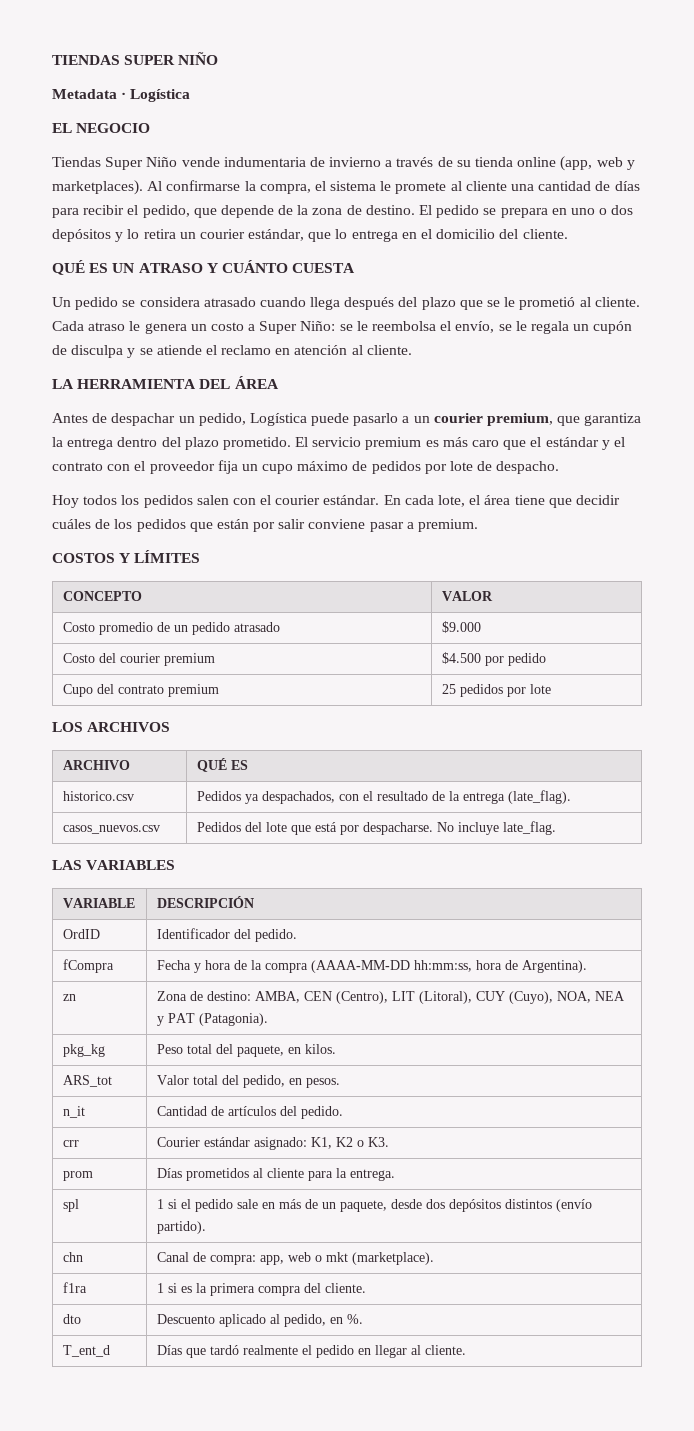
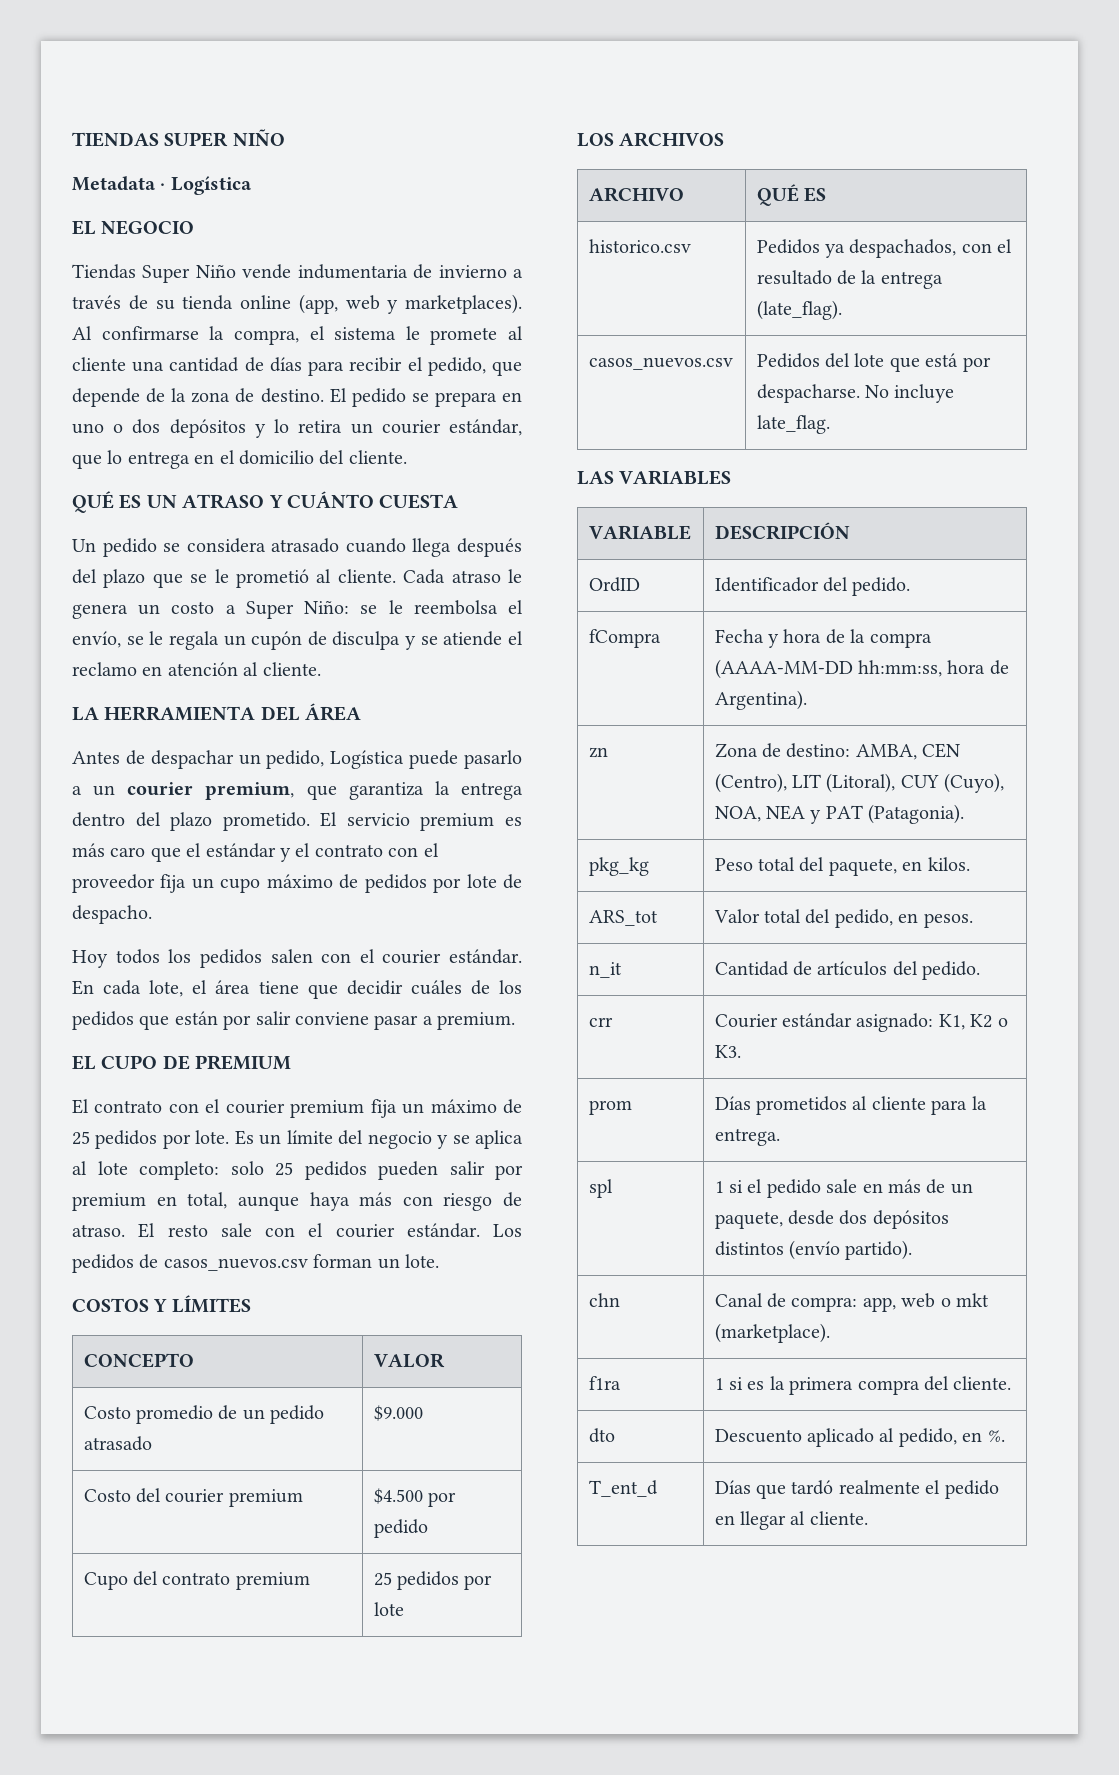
(479, 525) none -> [72,1055,292,1070] [72,1099,522,1118] [72,1130,523,1149] [72,1161,523,1180] [72,1192,522,1211] [72,1223,522,1238] [72,1254,439,1273] // EL CUPO DE PREMIUM // El contrato con el courier premium fija un máximo de 25 pedidos por lote. Es un límite del negocio y se aplica al lote completo: solo 25 pedidos pueden salir por premium en total, aunque haya más con riesgo de atraso. El resto sale con el courier estándar. Los pedidos de casos_nuevos.csv forman un lote.

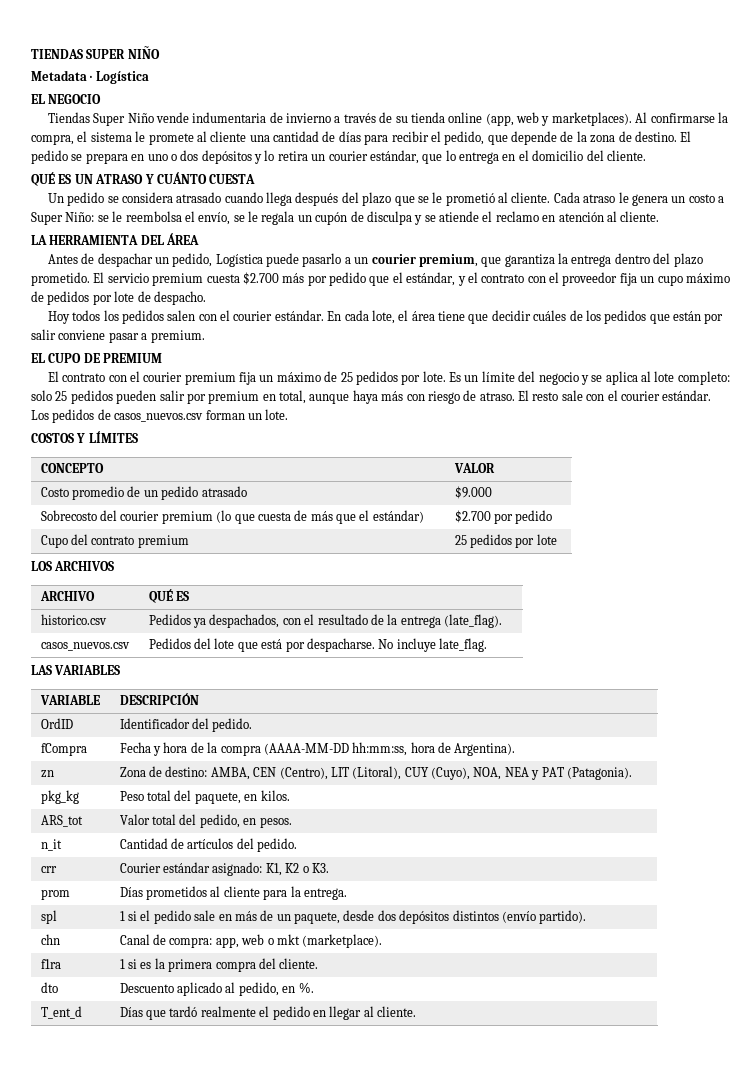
[504,817,522,826] [72,843,276,862] es más caro que el estándar -> [206,272,456,286] cuesta $2.700 más por pedido que el estándar,
[83,1489,131,1502] Costo -> [40,510,97,521] Sobrecosto
[373,1488,423,1504] | $4.500 -> [216,510,424,524] [454,510,491,523] (lo que cuesta de más que el estándar) | $2.700

